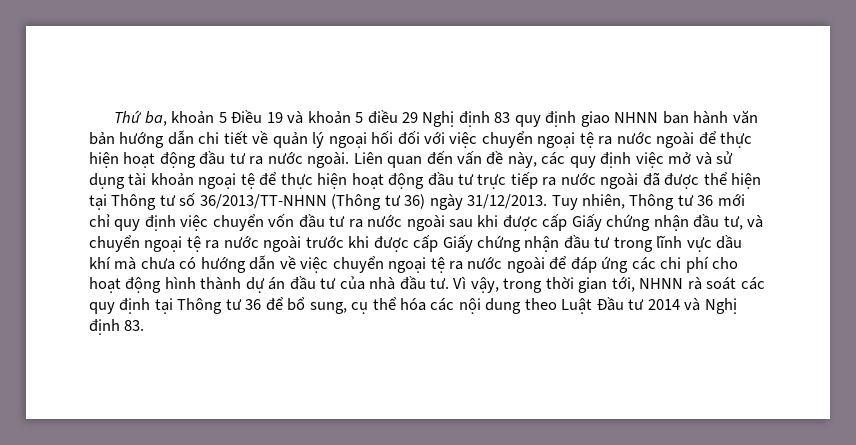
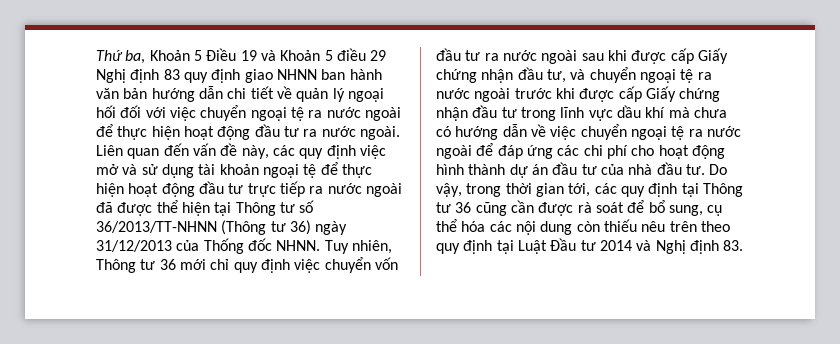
[171,111,215,124] khoản -> [149,50,190,61] Khoản
[307,111,351,124] khoản -> [280,50,321,61] Khoản
[467,194,548,209] 31/12/2013. -> [96,238,321,254] 31/12/2013 của Thống đốc NHNN.
[453,276,467,289] Vì -> [709,164,728,175] Do
[639,277,737,290] NHNN rà soát -> (591, 190) none
(262, 304) none -> [475,200,624,216] cũng cần được rà soát
[524,298,557,310] theo -> [576,219,730,232] [436,240,514,254] còn thiếu nêu trên theo quy định tại

